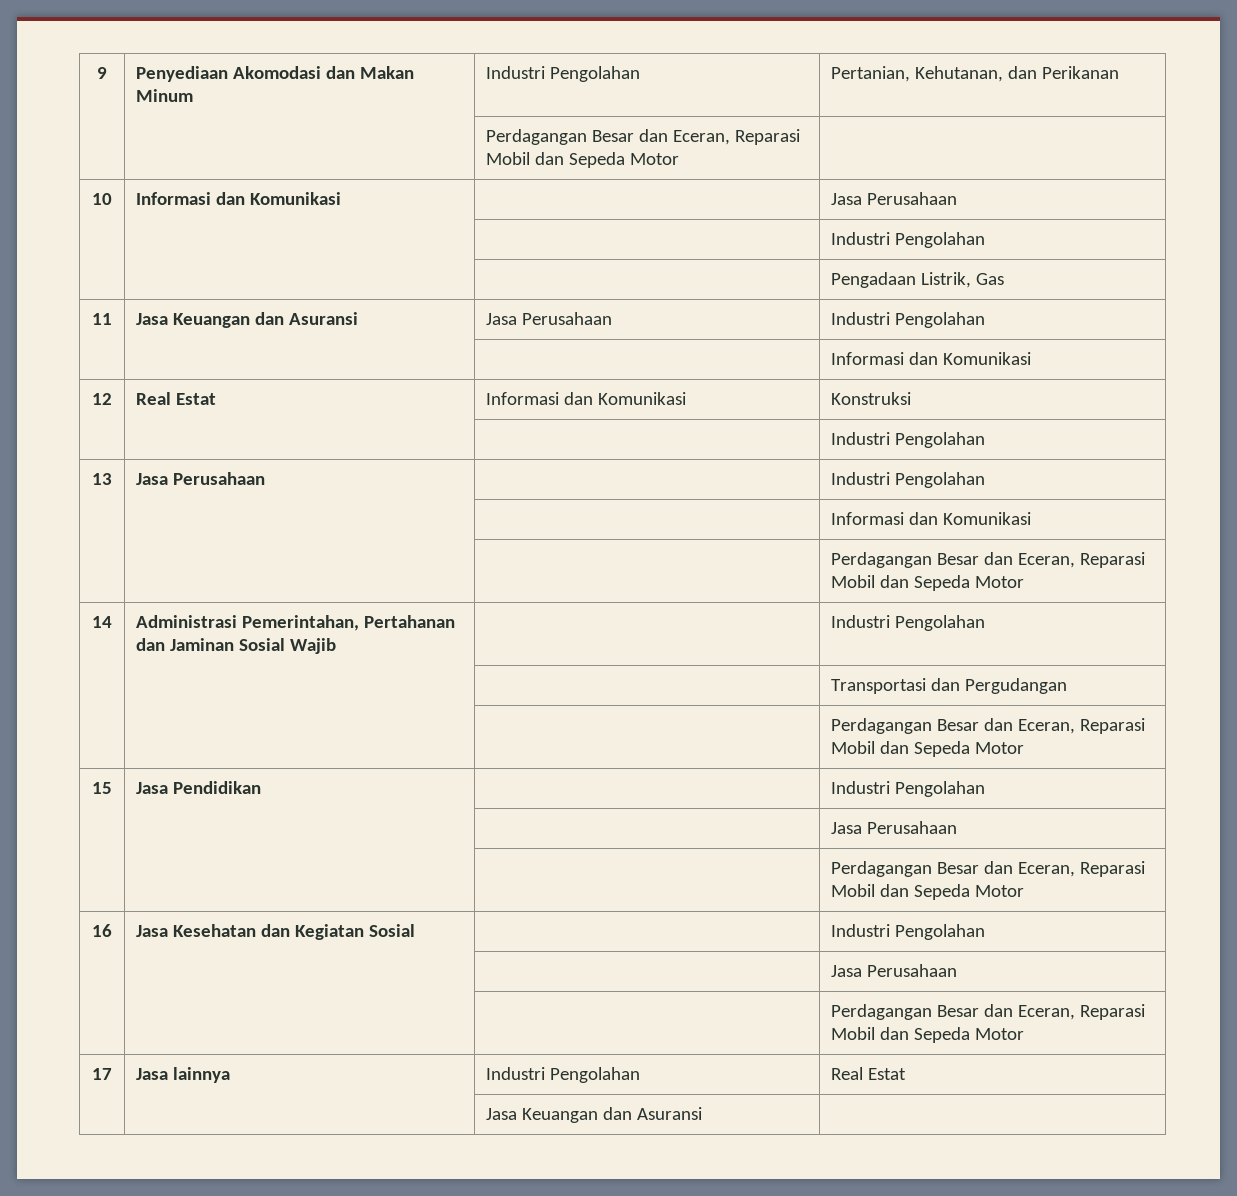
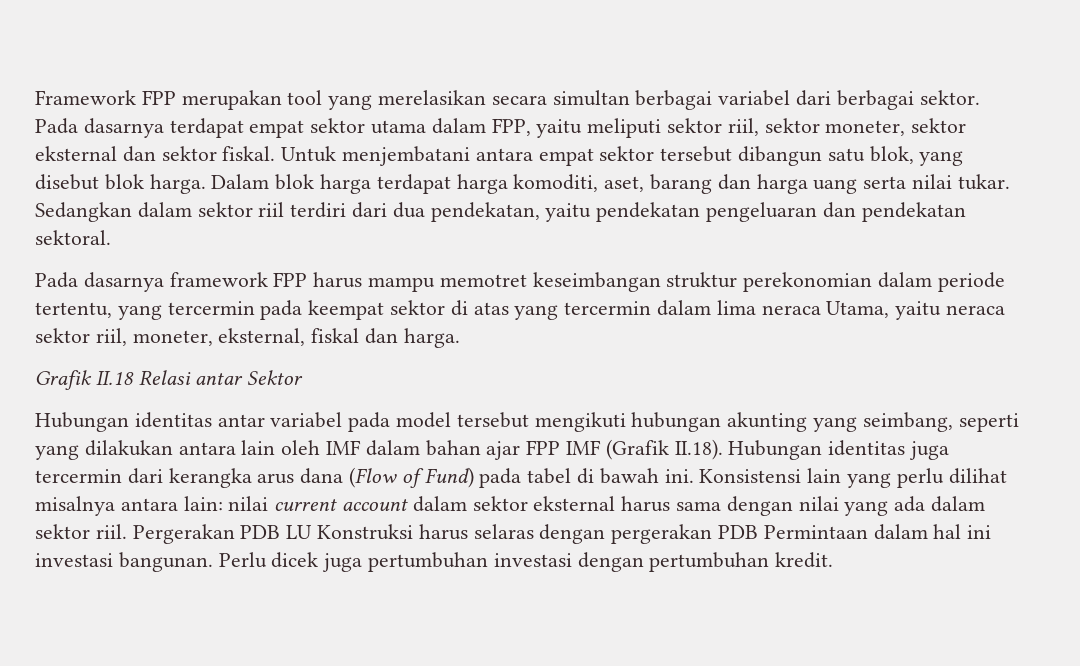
[97,67,107,79] [136,66,415,82] [136,89,194,102] [486,66,641,82] [831,66,1120,82] [486,129,801,145] [486,152,680,168] [92,193,112,205] [136,192,342,205] [831,192,958,205] [831,232,986,248] [831,272,1005,288] [92,313,112,325] [136,312,359,328] [486,312,613,325] [831,312,986,328] [831,352,1032,365] [92,393,112,405] [136,392,217,405] [486,392,687,405] [831,392,912,405] [831,432,986,448] [92,473,112,485] [136,472,266,485] [831,472,986,488] [831,512,1032,525] [831,552,1146,568] [831,575,1025,591] [92,616,112,628] [136,615,456,631] [136,638,337,654] [831,615,986,631] [831,678,1068,694] [831,718,1146,734] [831,741,1025,757] [92,782,112,794] [136,781,262,794] [831,781,986,797] [831,821,958,834] [831,861,1146,877] [831,884,1025,900] [92,924,112,937] [136,924,416,940] [831,924,986,940] [831,964,958,977] [831,1004,1146,1020] [831,1027,1025,1043] [92,1068,112,1080] [136,1067,231,1083] [486,1067,641,1083] [831,1067,907,1080] [486,1107,703,1123] 9 | Penyediaan Akomodasi dan Makan Minum | Industri Pengolahan | Pertanian, Kehutanan, dan Perikanan // | | Perdagangan Besar dan Eceran, Reparasi Mobil dan Sepeda Motor | // 10 | Informasi dan Komunikasi | | Jasa Perusahaan // | | | Industri Pengolahan // | | | Pengadaan Listrik, Gas // 11 | Jasa Keuangan dan Asuransi | Jasa Perusahaan | Industri Pengolahan // | | | Informasi dan Komunikasi // 12 | Real Estat | Informasi dan Komunikasi | Konstruksi // | | | Industri Pengolahan // 13 | Jasa Perusahaan | | Industri Pengolahan // | | | Informasi dan Komunikasi // | | | Perdagangan Besar dan Eceran, Reparasi Mobil dan Sepeda Motor // 14 | Administrasi Pemerintahan, Pertahanan dan Jaminan Sosial Wajib | | Industri Pengolahan // | | | Transportasi dan Pergudangan // | | | Perdagangan Besar dan Eceran, Reparasi Mobil dan Sepeda Motor // 15 | Jasa Pendidikan | | Industri Pengolahan // | | | Jasa Perusahaan // | | | Perdagangan Besar dan Eceran, Reparasi Mobil dan Sepeda Motor // 16 | Jasa Kesehatan dan Kegiatan Sosial | | Industri Pengolahan // | | | Jasa Perusahaan // | | | Perdagangan Besar dan Eceran, Reparasi Mobil dan Sepeda Motor // 17 | Jasa lainnya | Industri Pengolahan | Real Estat // | | Jasa Keuangan dan Asuransi | -> [35,90,980,110] [35,118,967,138] [35,146,964,166] [35,174,1010,194] [35,202,966,222] [35,230,111,245] [35,272,1005,292] [35,300,1006,320] [35,328,460,348] [35,370,304,390] [35,412,1019,432] [35,439,950,460] [35,467,1007,488] [35,496,986,516] [35,524,992,544] [35,552,834,572] Framework FPP merupakan tool yang merelasikan secara simultan berbagai variabel dari berbagai sektor. Pada dasarnya terdapat empat sektor utama dalam FPP, yaitu meliputi sektor riil, sektor moneter, sektor eksternal dan sektor fiskal. Untuk menjembatani antara empat sektor tersebut dibangun satu blok, yang disebut blok harga. Dalam blok harga terdapat harga komoditi, aset, barang dan harga uang serta nilai tukar. Sedangkan dalam sektor riil terdiri dari dua pendekatan, yaitu pendekatan pengeluaran dan pendekatan sektoral. // Pada dasarnya framework FPP harus mampu memotret keseimbangan struktur perekonomian dalam periode tertentu, yang tercermin pada keempat sektor di atas yang tercermin dalam lima neraca Utama, yaitu neraca sektor riil, moneter, eksternal, fiskal dan harga. // Grafik II.18 Relasi antar Sektor // Hubungan identitas antar variabel pada model tersebut mengikuti hubungan akunting yang seimbang, seperti yang dilakukan antara lain oleh IMF dalam bahan ajar FPP IMF (Grafik II.18). Hubungan identitas juga tercermin dari kerangka arus dana (Flow of Fund) pada tabel di bawah ini. Konsistensi lain yang perlu dilihat misalnya antara lain: nilai current account dalam sektor eksternal harus sama dengan nilai yang ada dalam sektor riil. Pergerakan PDB LU Konstruksi harus selaras dengan pergerakan PDB Permintaan dalam hal ini investasi bangunan. Perlu dicek juga pertumbuhan investasi dengan pertumbuhan kredit.

